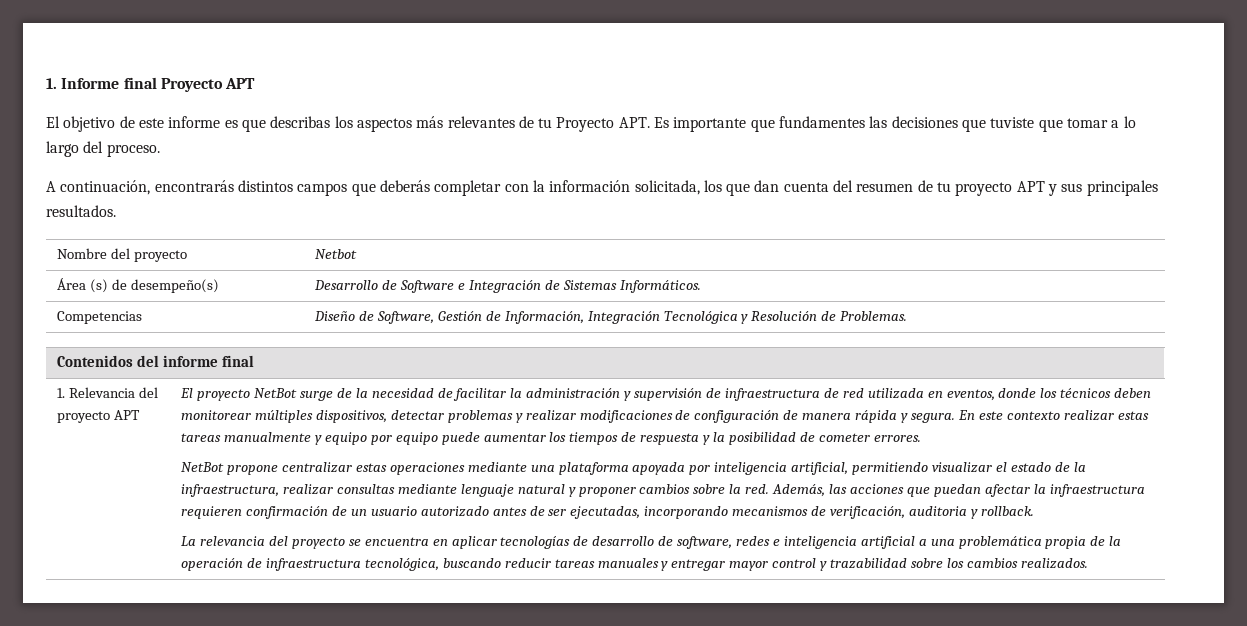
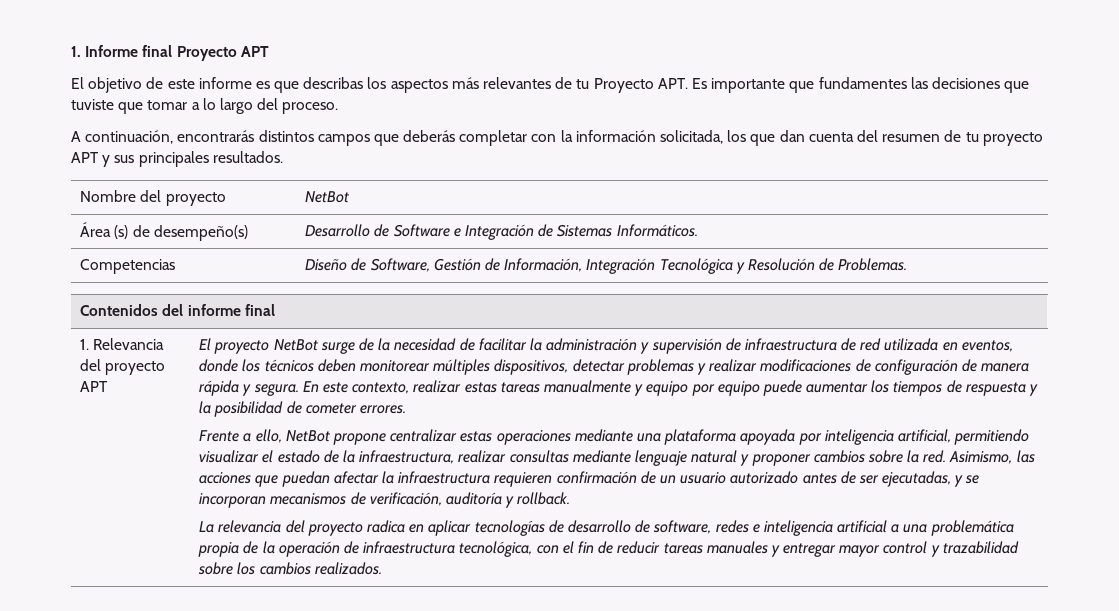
[315,249,358,259] Netbot -> [305,191,350,203] NetBot
[1006,411,1060,420] contexto -> [352,382,410,394] contexto,
(921, 438) none -> [199,429,282,443] Frente a ello,
[772,484,826,497] Además, -> [949,451,1013,464] Asimismo,
[644,506,729,519] incorporando -> [954,475,980,487] [199,493,267,508] y se incorporan
[908,506,967,516] auditoria -> [446,492,503,505] auditoría
[348,537,429,546] se encuentra -> [367,520,406,533] radica
[442,558,501,568] buscando -> [536,541,614,554] con el fin de

